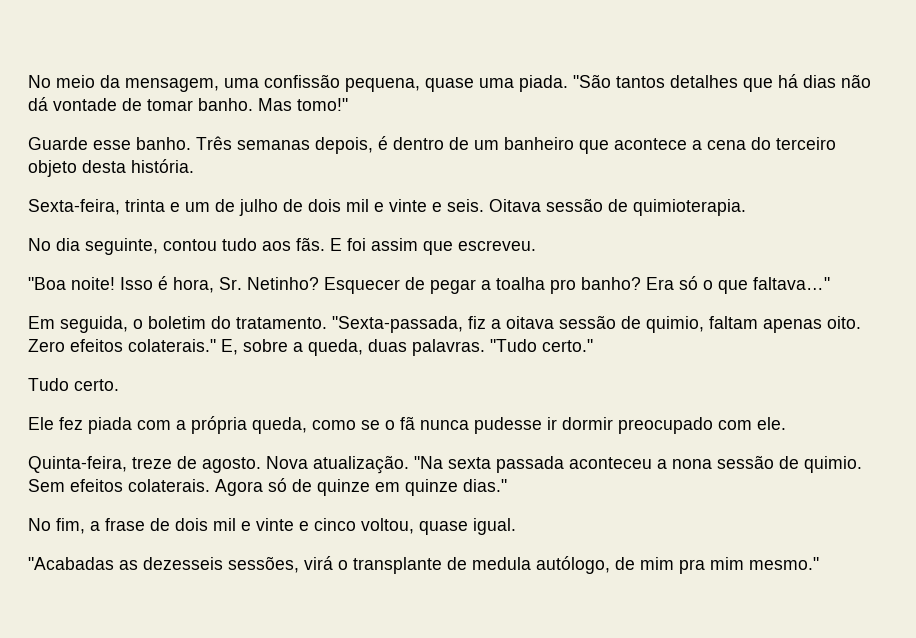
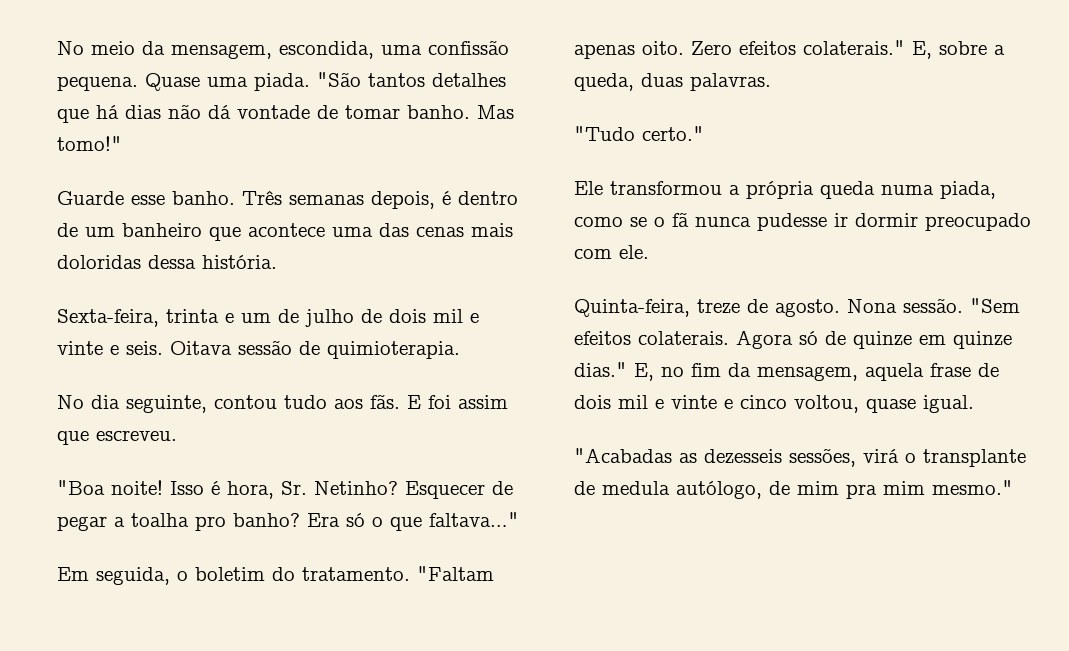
(219, 85) none -> [279,41,374,59] escondida,
[345,78,474,92] pequena, quase -> [57,73,200,91] pequena. Quase
[692,137,836,150] [28,160,126,177] a cena do terceiro objeto desta -> [332,223,513,237] [57,255,196,269] uma das cenas mais doloridas dessa
[332,315,758,333] "Sexta-passada, fiz a oitava sessão de quimio, faltam -> [417,566,494,581] "Faltam
(485, 347) none -> (771, 82) //
[28,378,119,391] // Tudo certo. -> (704, 133) none
[59,416,307,434] fez piada com a própria queda, -> [610,181,996,199] transformou a própria queda numa piada,
[266,455,862,474] [28,479,65,492] Nova atualização. "Na sexta passada aconteceu a nona sessão de quimio. Sem -> [847,298,1020,313] Nona sessão. "Sem
[28,518,100,534] // No fim, a -> [634,363,924,381] E, no fim da mensagem, aquela

